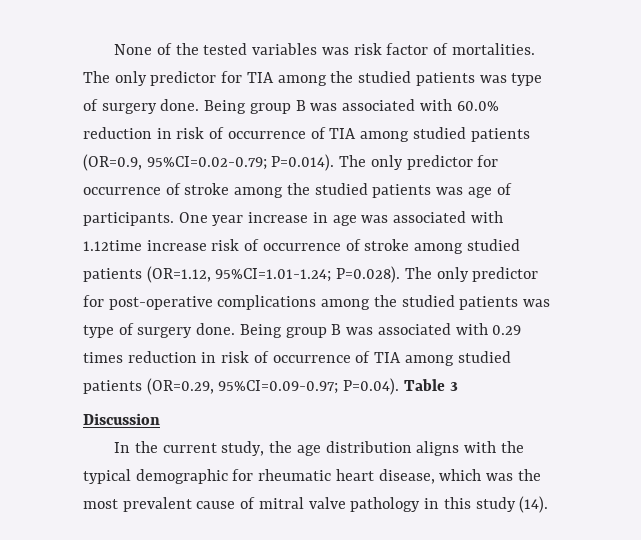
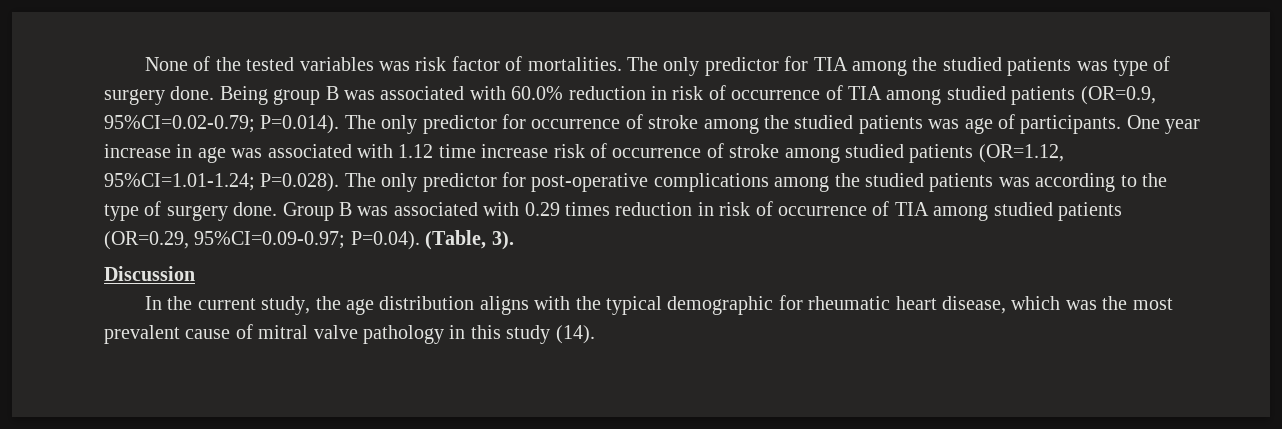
[83,240,142,251] 1.12time -> [398,144,476,158] 1.12 time
[83,323,327,338] type of surgery done. Being group -> [1035,173,1167,192] [104,201,334,221] according to the type of surgery done. Group
[403,379,458,391] Table 3 -> [425,230,514,250] (Table, 3).

